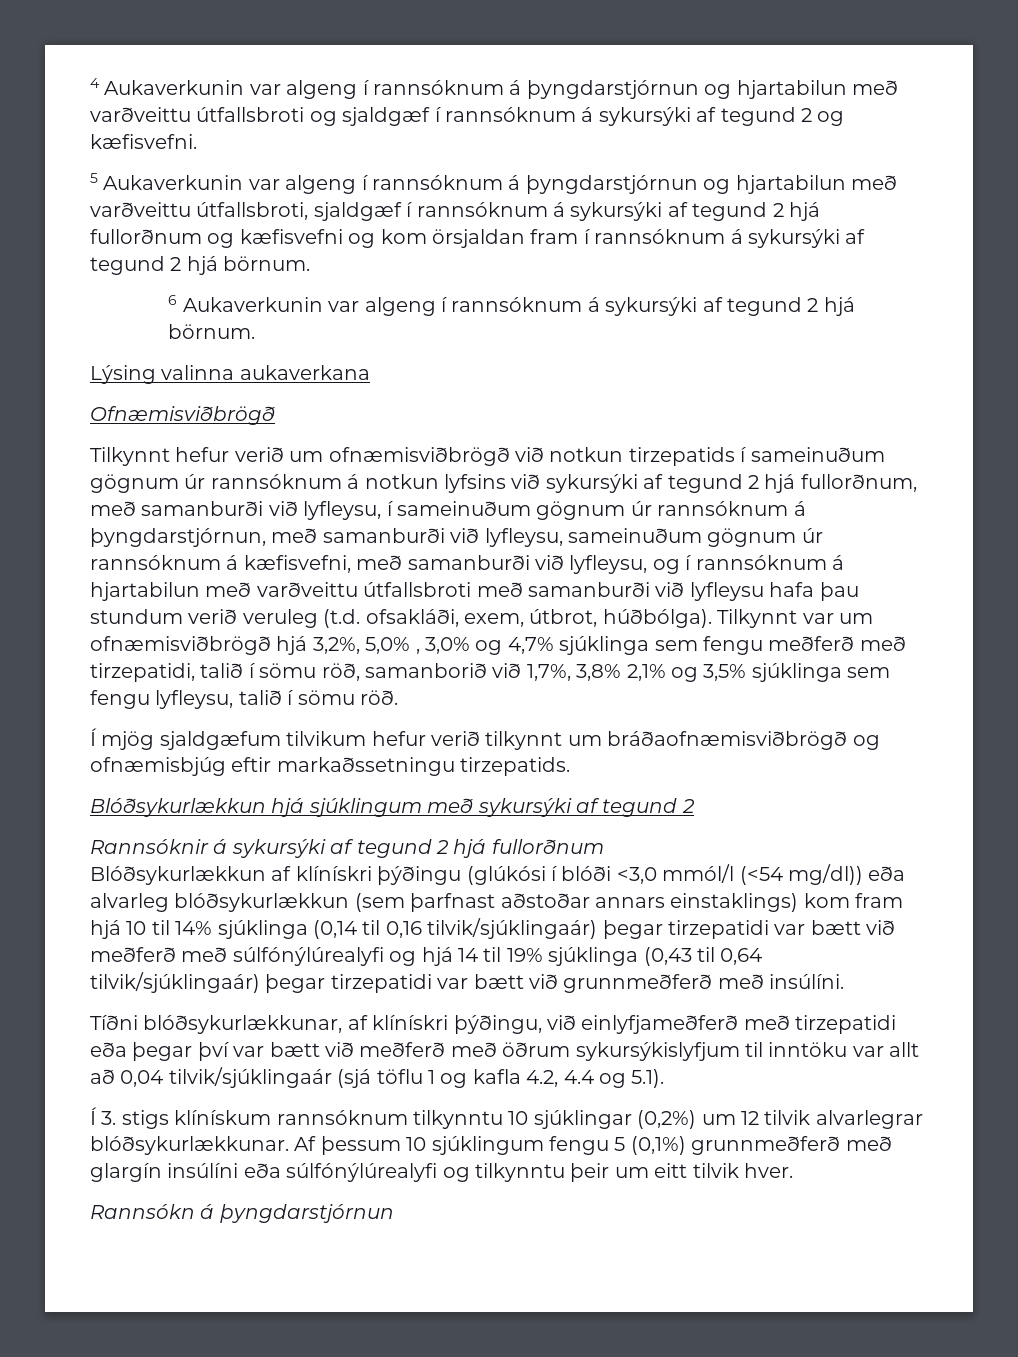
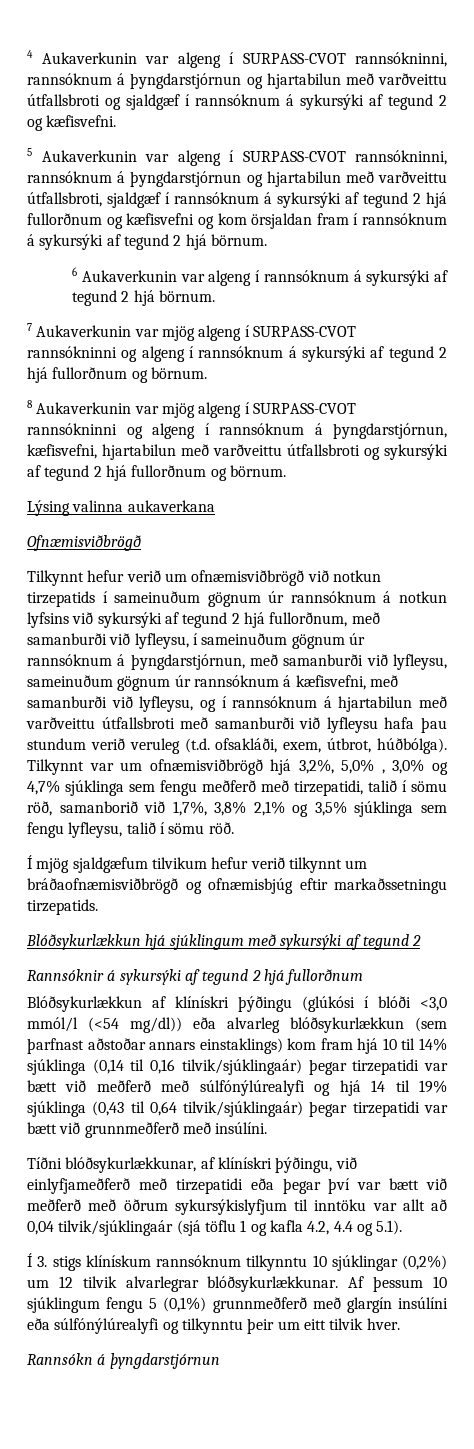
(370, 87) none -> [242,52,447,67] SURPASS-CVOT rannsókninni,
(369, 182) none -> [242,150,447,165] SURPASS-CVOT rannsókninni,
(256, 331) none -> [27,323,356,341] [27,346,447,362] [27,367,207,383] [27,400,356,418] [27,423,447,439] [27,444,448,460] [27,465,286,481] // 7 Aukaverkunin var mjög algeng í SURPASS-CVOT rannsókninni og algeng í rannsóknum á sykursýki af tegund 2 hjá fullorðnum og börnum. // 8 Aukaverkunin var mjög algeng í SURPASS-CVOT rannsókninni og algeng í rannsóknum á þyngdarstjórnun, kæfisvefni, hjartabilun með varðveittu útfallsbroti og sykursýki af tegund 2 hjá fullorðnum og börnum.

